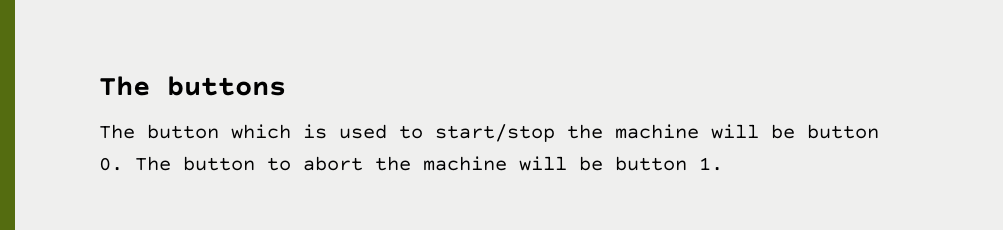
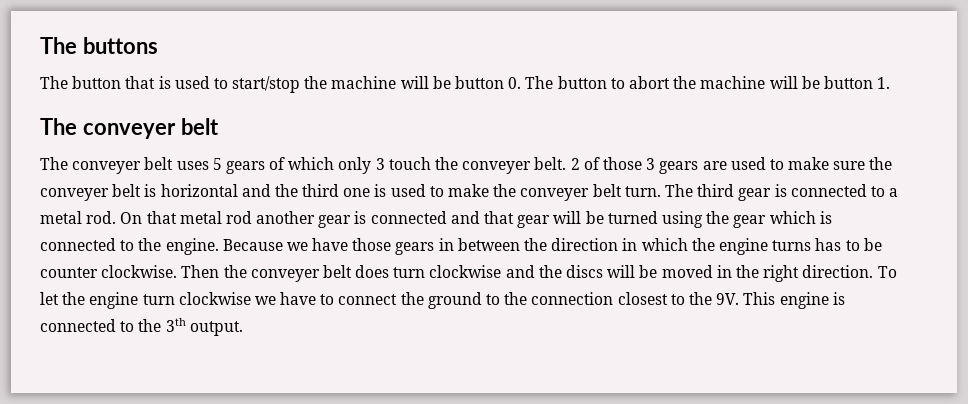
[231,124,291,139] which -> [125,76,156,89] that
(723, 164) none -> [40,118,219,139] [40,157,893,174] [40,184,899,201] [40,211,832,228] [40,238,882,255] [40,265,897,282] [40,292,845,309] [40,318,243,336] // The conveyer belt // The conveyer belt uses 5 gears of which only 3 touch the conveyer belt. 2 of those 3 gears are used to make sure the conveyer belt is horizontal and the third one is used to make the conveyer belt turn. The third gear is connected to a metal rod. On that metal rod another gear is connected and that gear will be turned using the gear which is connected to the engine. Because we have those gears in between the direction in which the engine turns has to be counter clockwise. Then the conveyer belt does turn clockwise and the discs will be moved in the right direction. To let the engine turn clockwise we have to connect the ground to the connection closest to the 9V. This engine is connected to the 3th output.

